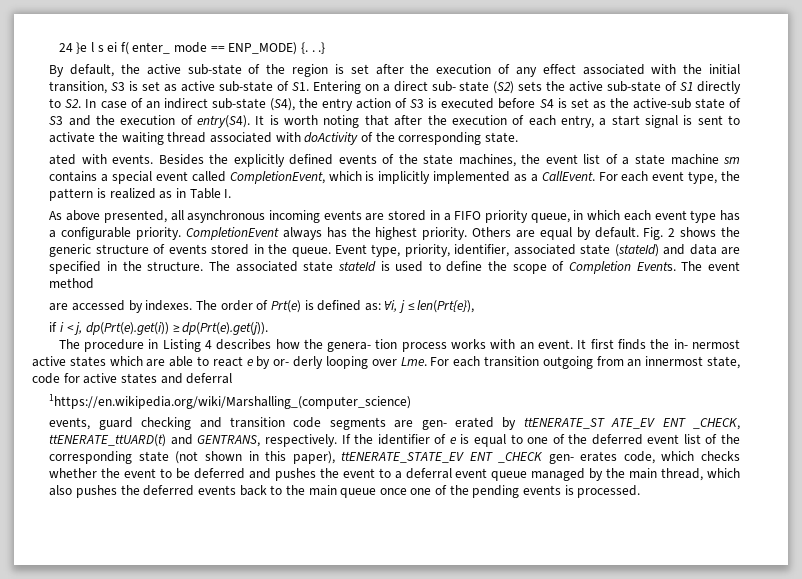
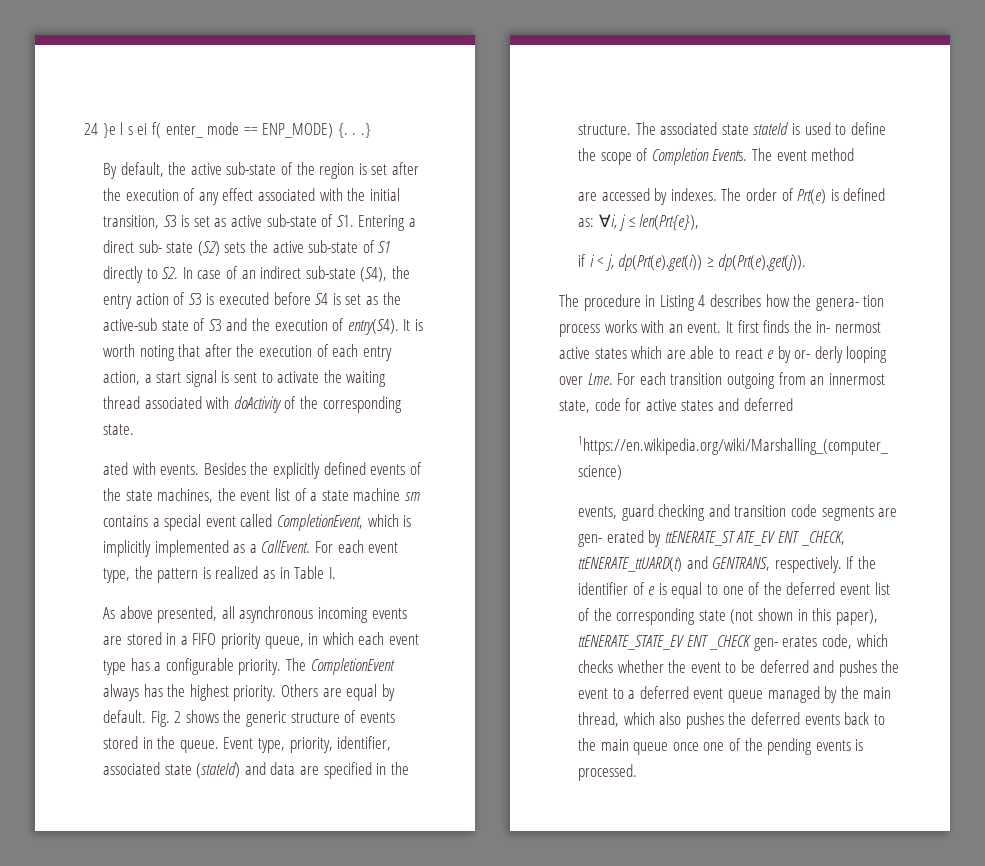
[364,84,379,91] on -> (406, 223) none
[560,115,594,128] entry, -> [362,346,392,361] [103,371,141,385] entry action,
(182, 233) none -> [286,658,307,671] The
[186,373,233,384] deferral -> [743,398,793,411] deferred
[405,468,452,479] deferral -> [639,686,689,699] deferred

